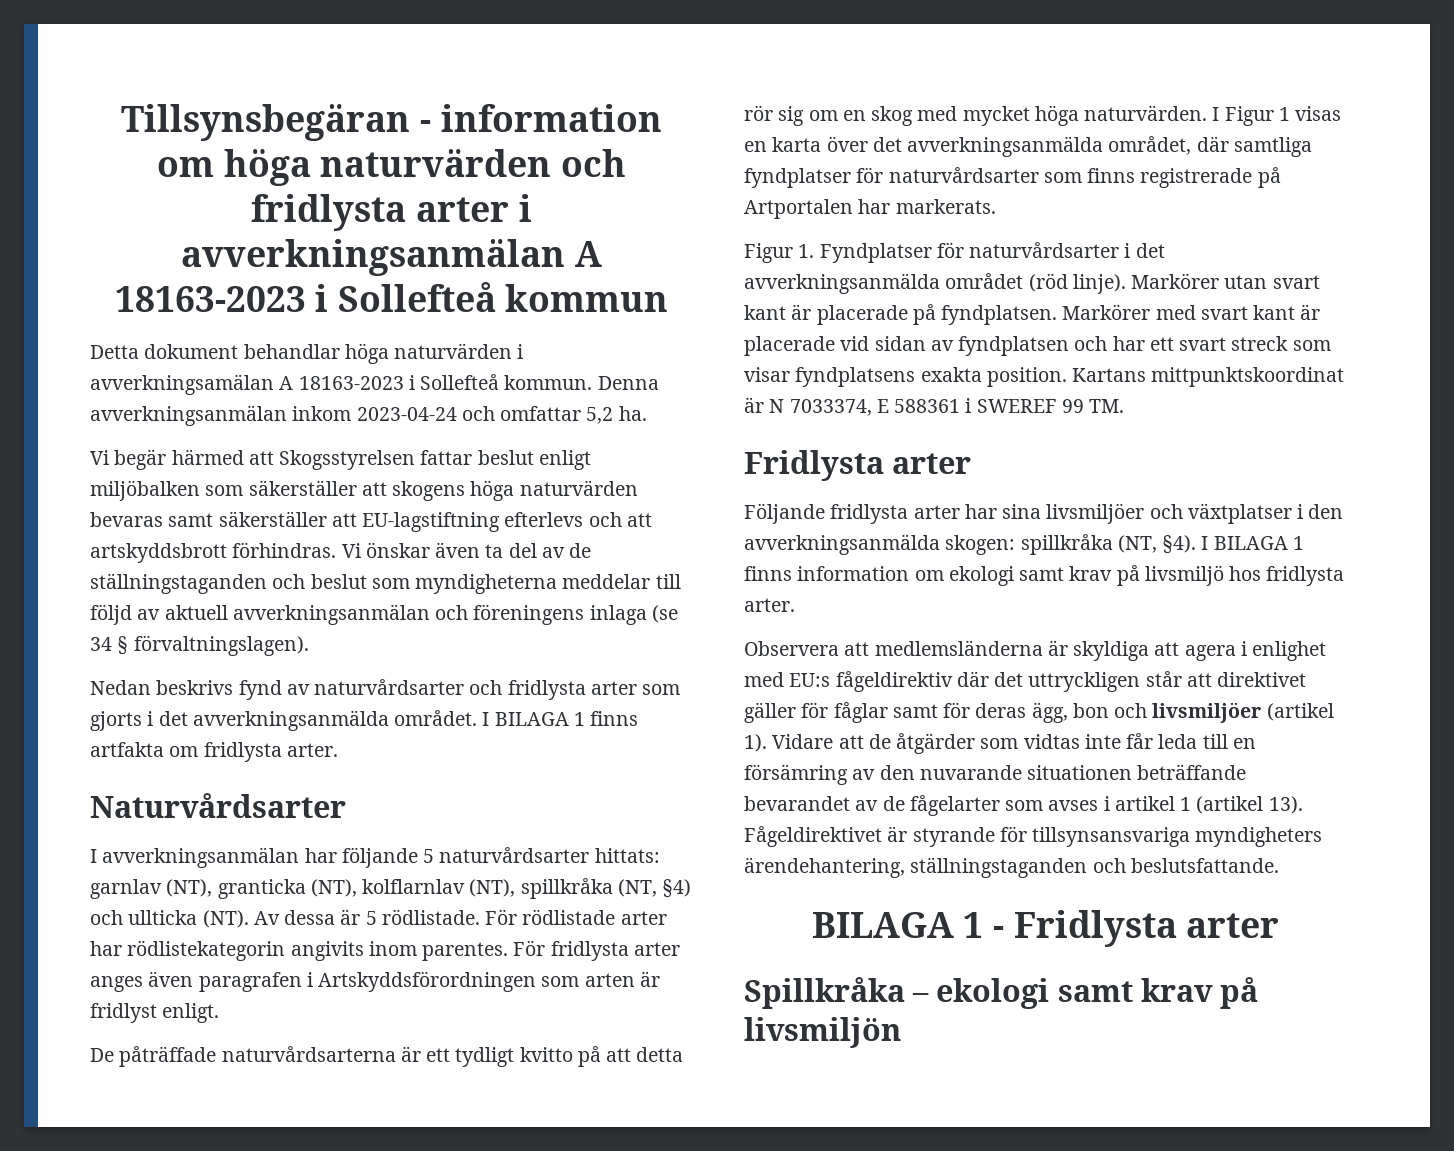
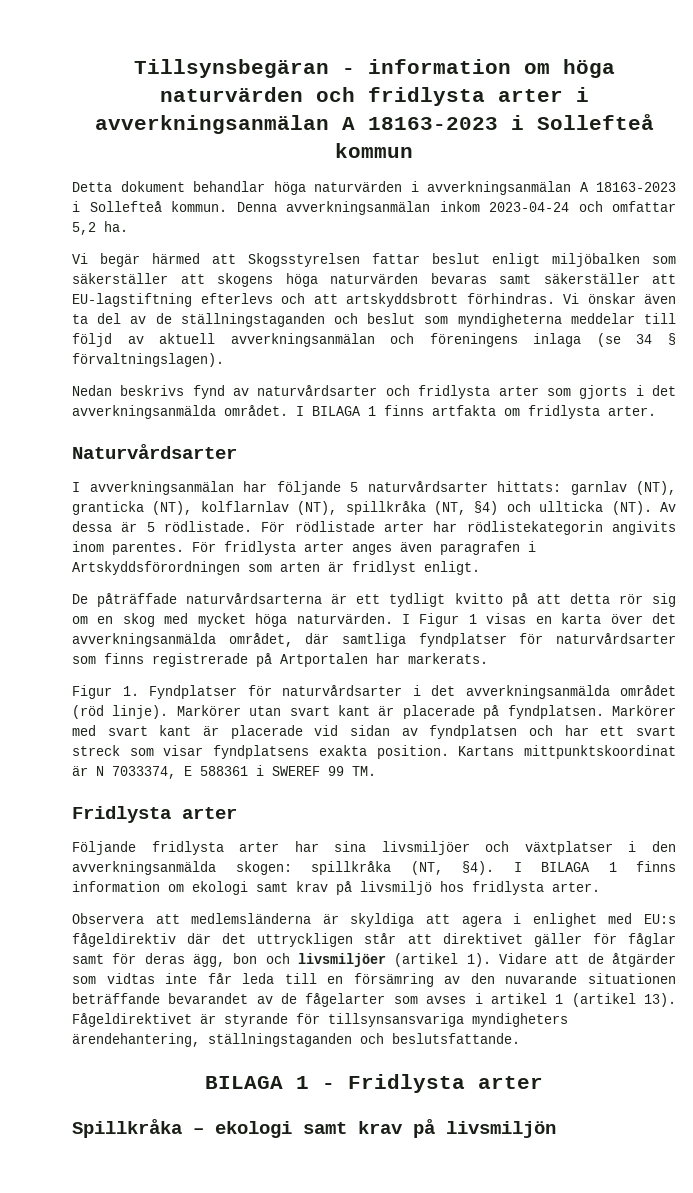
[90,374,274,395] avverkningsamälan -> [427,181,571,195] avverkningsanmälan

